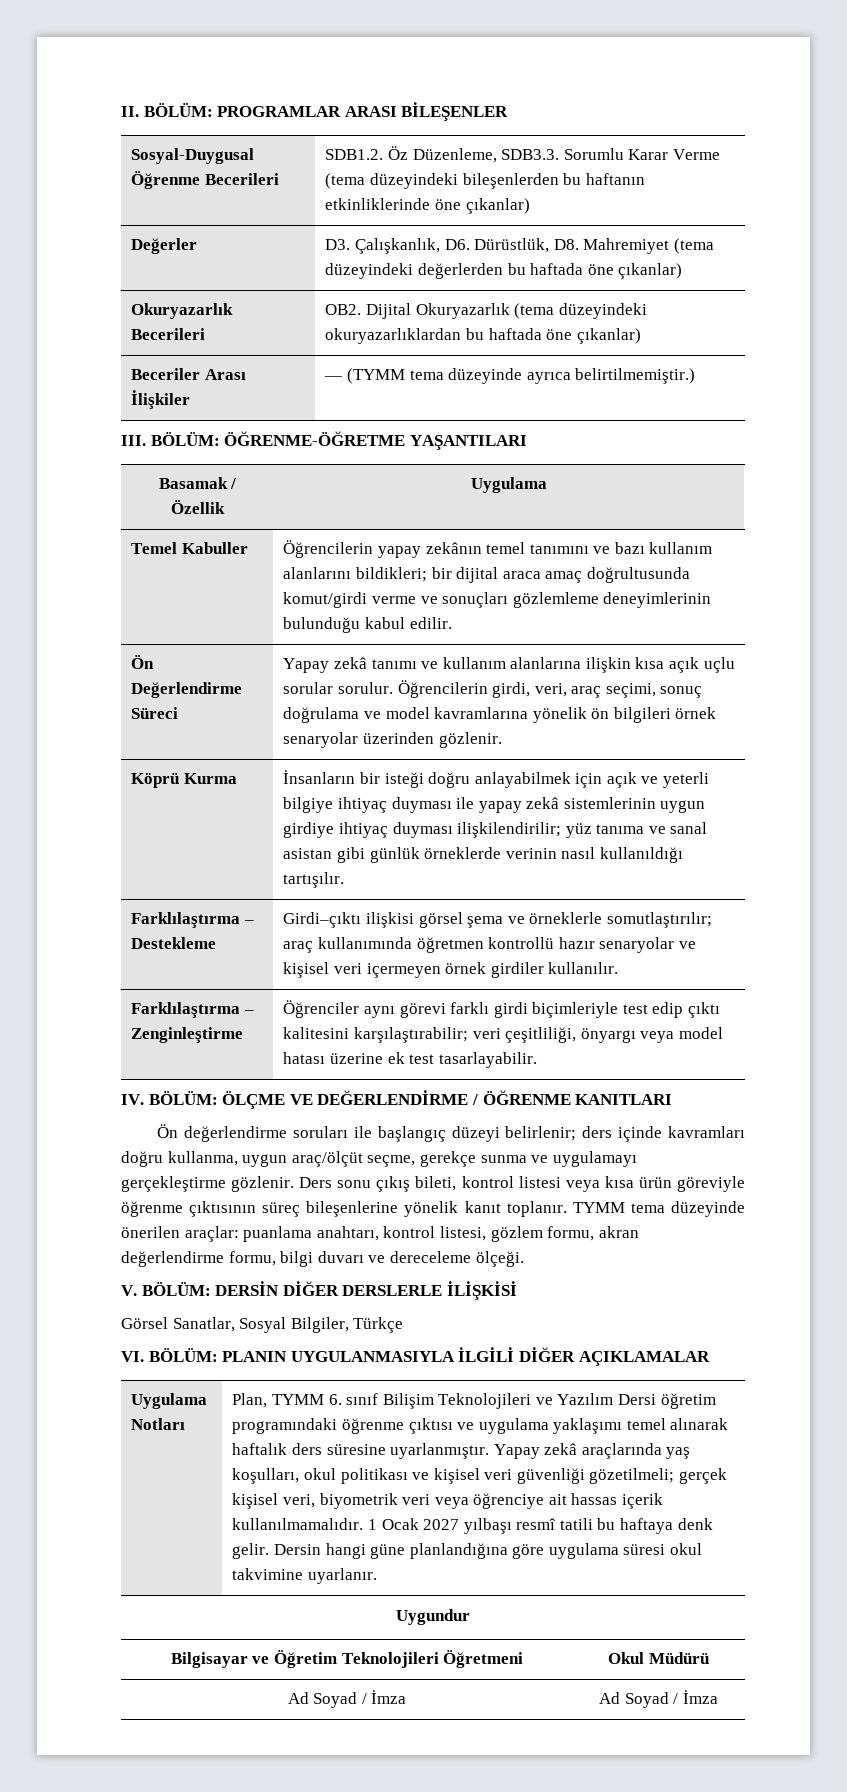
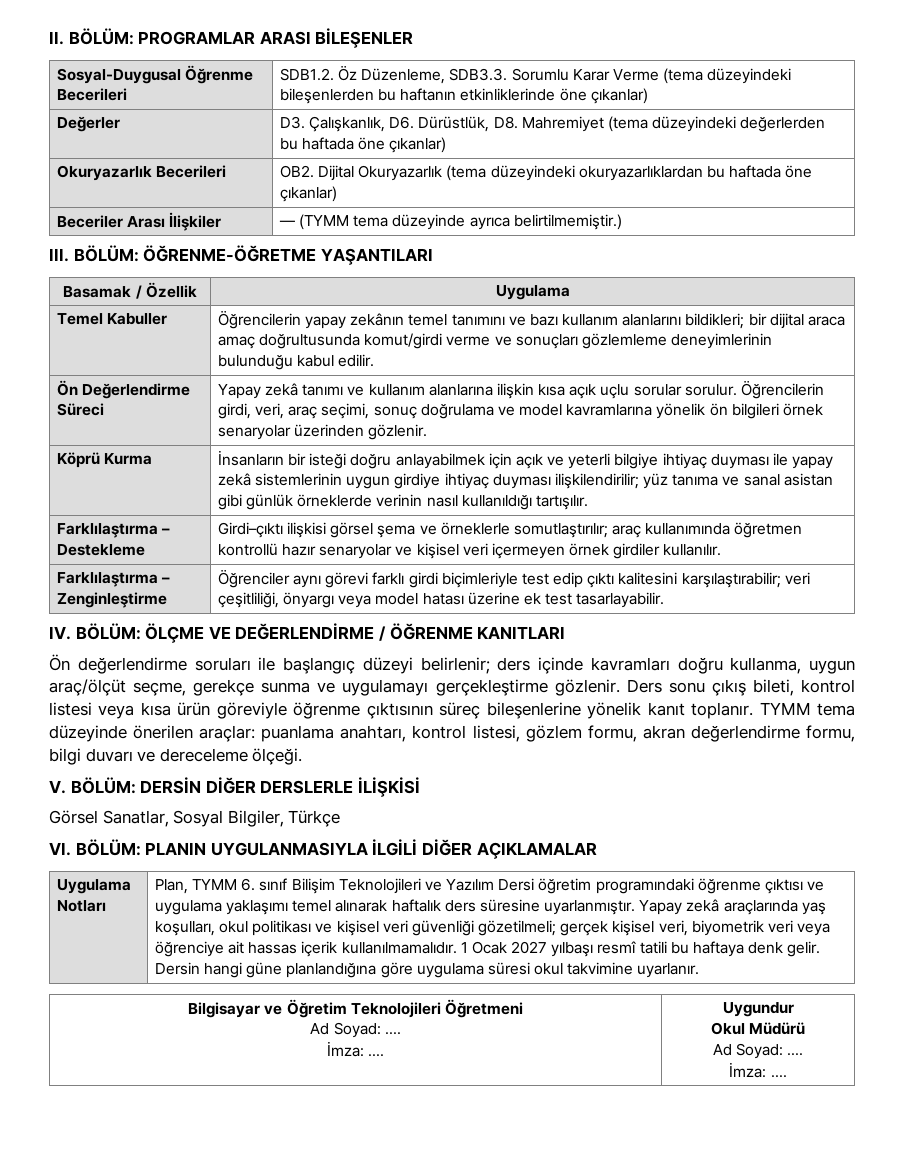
[396,1609,470,1625] // Uygundur -> (700, 970) none
[608,1652,709,1664] [287,1690,407,1708] [599,1690,718,1708] | Okul Müdürü // Ad Soyad / İmza | Ad Soyad / İmza -> [310,1022,401,1038] [326,1041,385,1057] [722,1002,794,1017] [710,1022,806,1035] [712,1043,804,1059] [729,1062,787,1078] // Ad Soyad: .... // İmza: .... | Uygundur // Okul Müdürü // Ad Soyad: .... // İmza: ....

